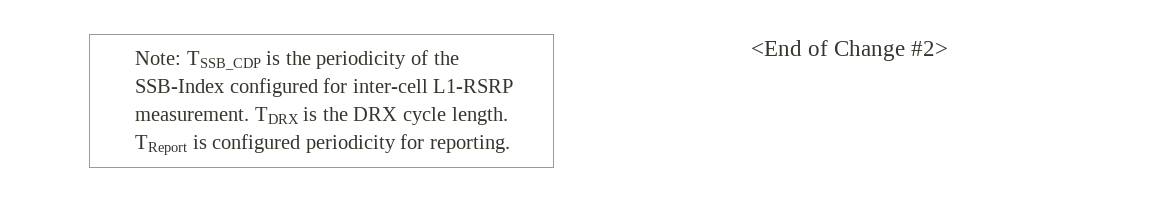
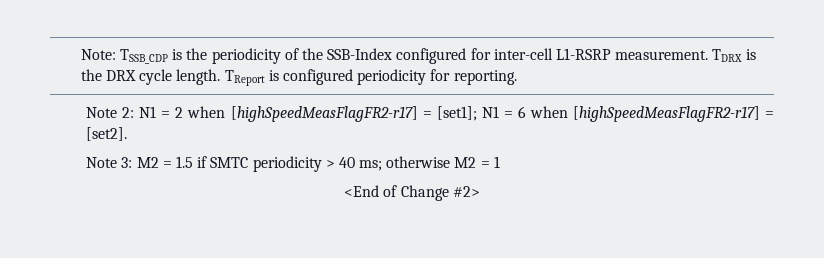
(510, 144) none -> [86,106,774,122] [86,127,128,141] [86,156,500,172] // Note 2: N1 = 2 when [highSpeedMeasFlagFR2-r17] = [set1]; N1 = 6 when [highSpeedMeasFlagFR2-r17] = [set2]. // Note 3: M2 = 1.5 if SMTC periodicity > 40 ms; otherwise M2 = 1

